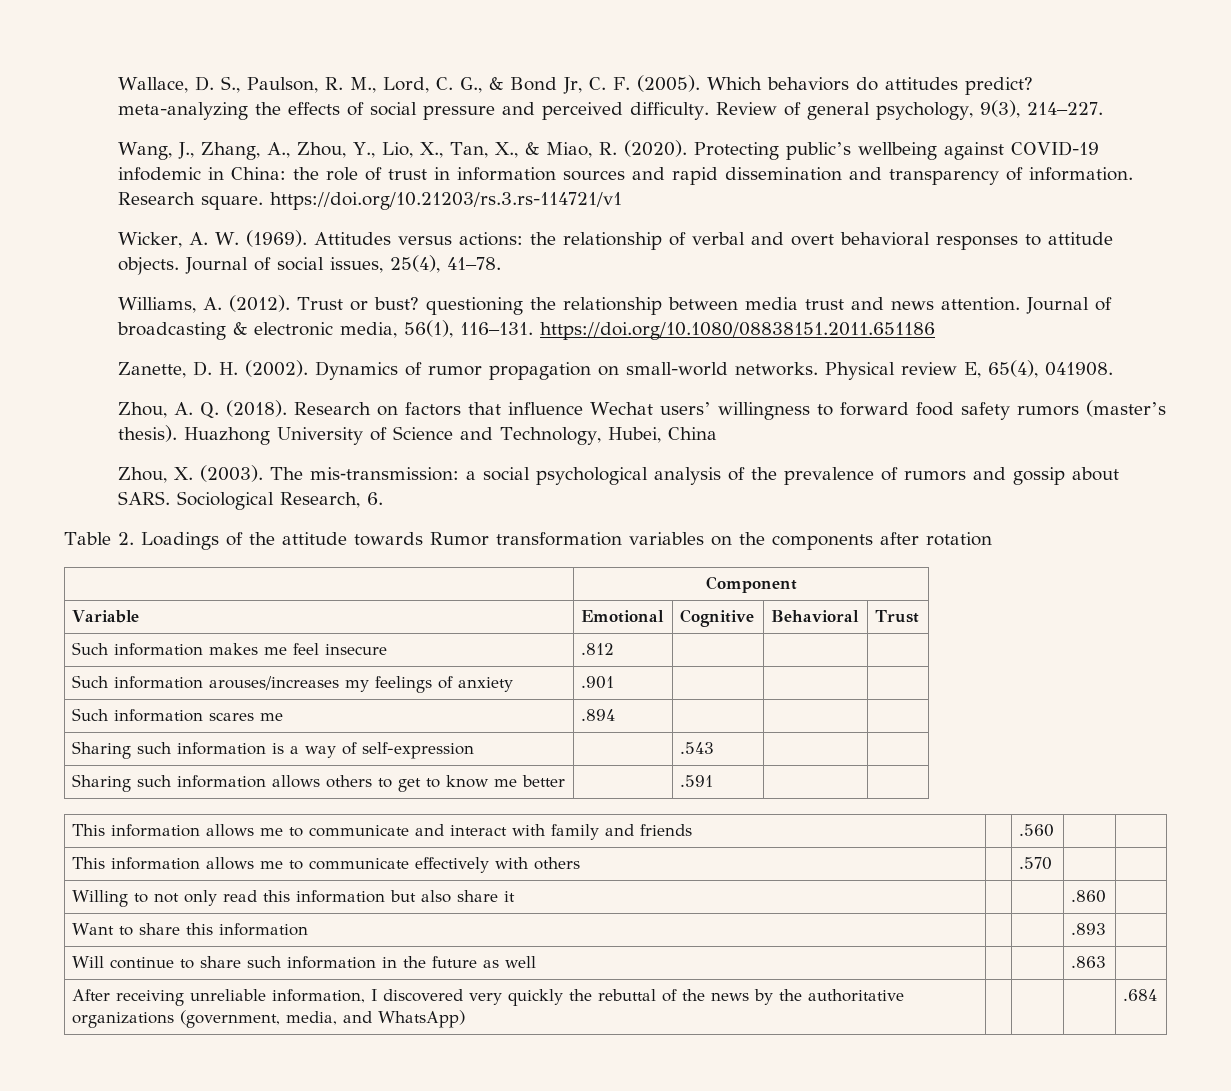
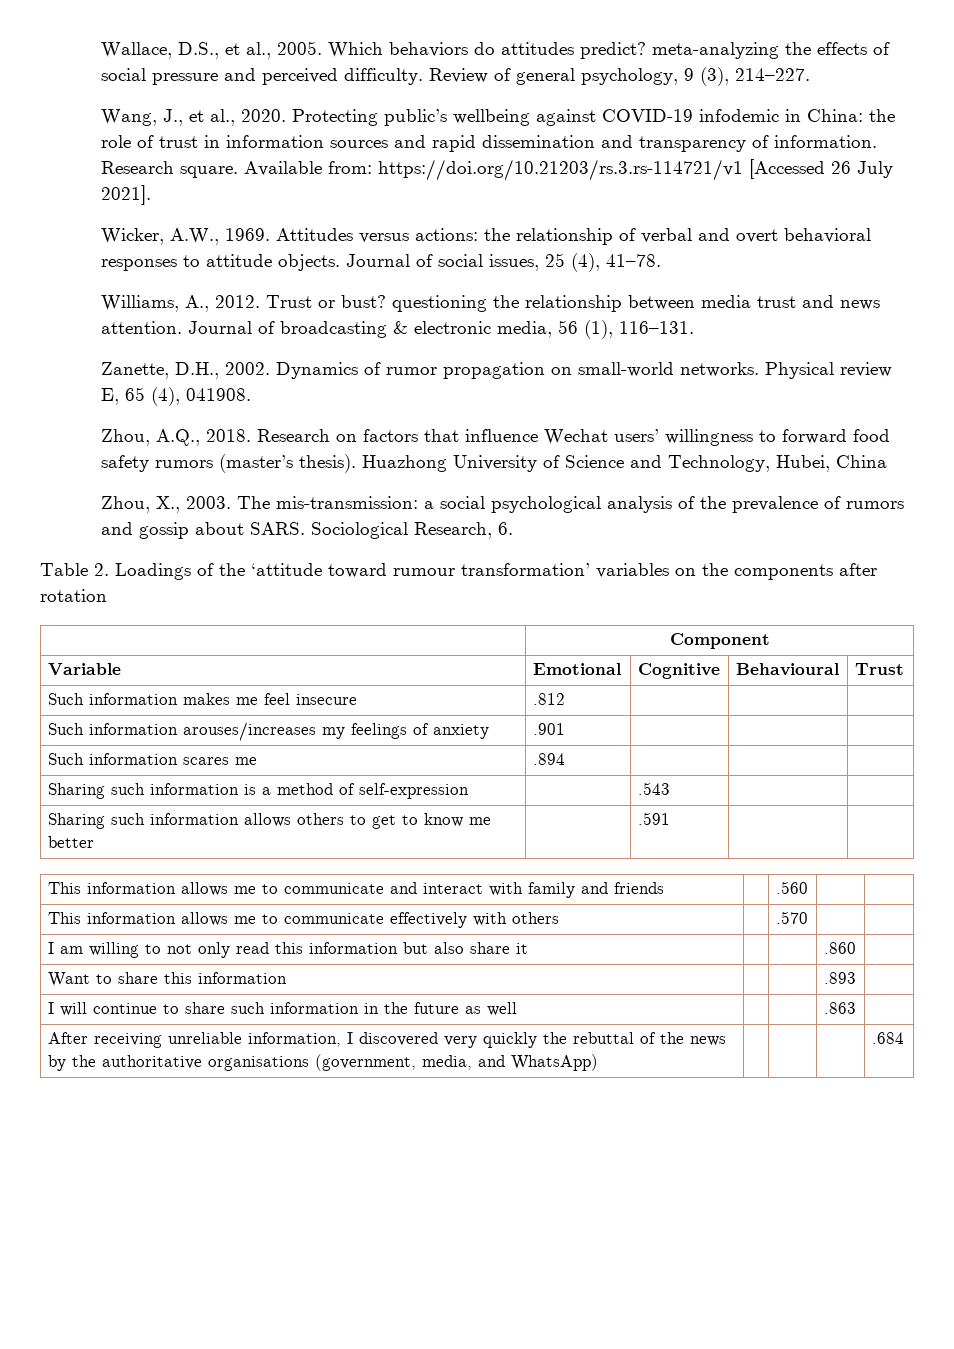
[194,75,700,94] D. S., Paulson, R. M., Lord, C. G., & Bond Jr, C. F. (2005). -> [178,41,323,59] D.S., et al., 2005.
[979,100,1020,118] 9(3), -> [684,67,730,86] 9 (3),
[200,140,687,160] Zhang, A., Zhou, Y., Lio, X., Tan, X., & Miao, R. (2020). -> [189,109,287,126] et al., 2020.
(263, 202) none -> [244,161,373,176] Available from:
[117,230,307,248] // Wicker, A. W. (1969). -> [749,159,894,179] [101,185,152,205] [101,228,271,245] [Accessed 26 July 2021]. // Wicker, A.W., 1969.
[389,255,440,273] 25(4), -> [545,253,601,272] 25 (4),
[202,295,290,312] A. (2012). -> [185,295,261,312] A., 2012.
[403,320,453,338] 56(1), -> [558,320,614,339] 56 (1),
[539,322,935,340] https://doi.org/10.1080/08838151.2011.651186 -> (695, 327) none
[192,360,308,377] D. H. (2002). -> [175,362,271,379] D.H., 2002.
[987,360,1038,378] 65(4), -> [125,387,181,406] 65 (4),
[173,400,287,419] A. Q. (2018). -> [156,429,252,446] A.Q., 2018.
[173,465,263,482] X. (2003). -> [156,496,232,513] X., 2003.
[281,532,622,546] attitude towards Rumor transformation -> [251,563,590,578] ‘attitude toward rumour transformation’
[770,610,859,622] Behavioral -> [735,663,839,676] Behavioural
[304,746,336,758] way -> [276,783,333,795] method
[71,890,128,907] Willing -> [47,942,139,958] I am willing
[71,956,104,968] Will -> [47,1002,87,1016] I will
[71,1012,174,1028] organizations -> [207,1056,309,1071] organisations

